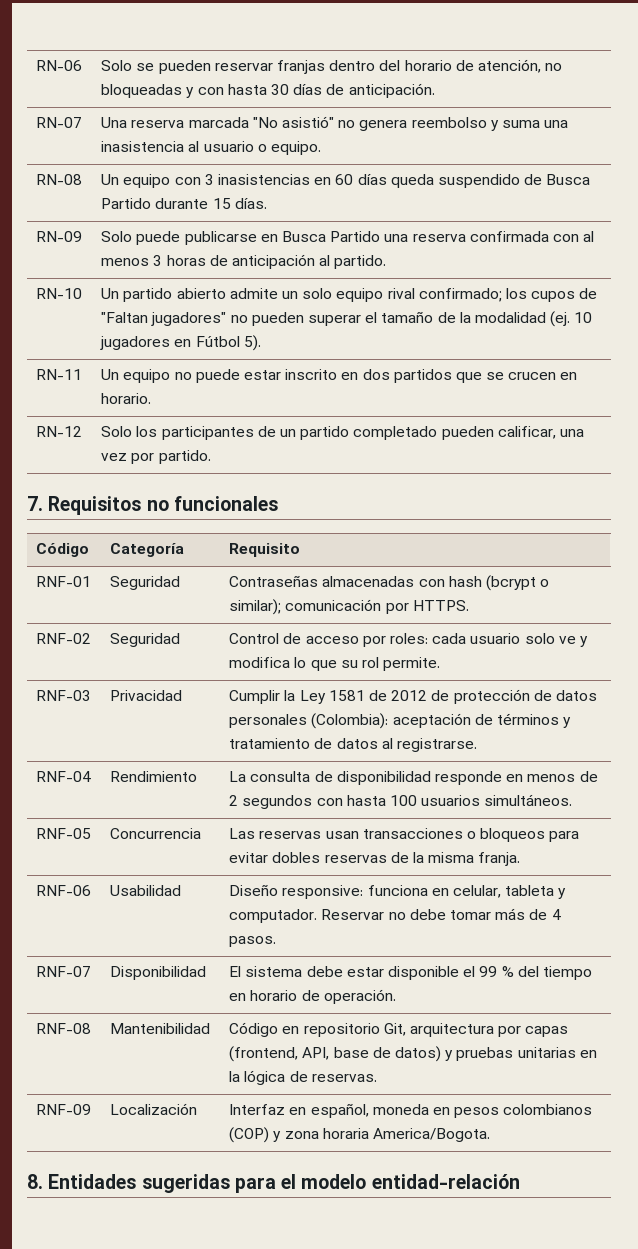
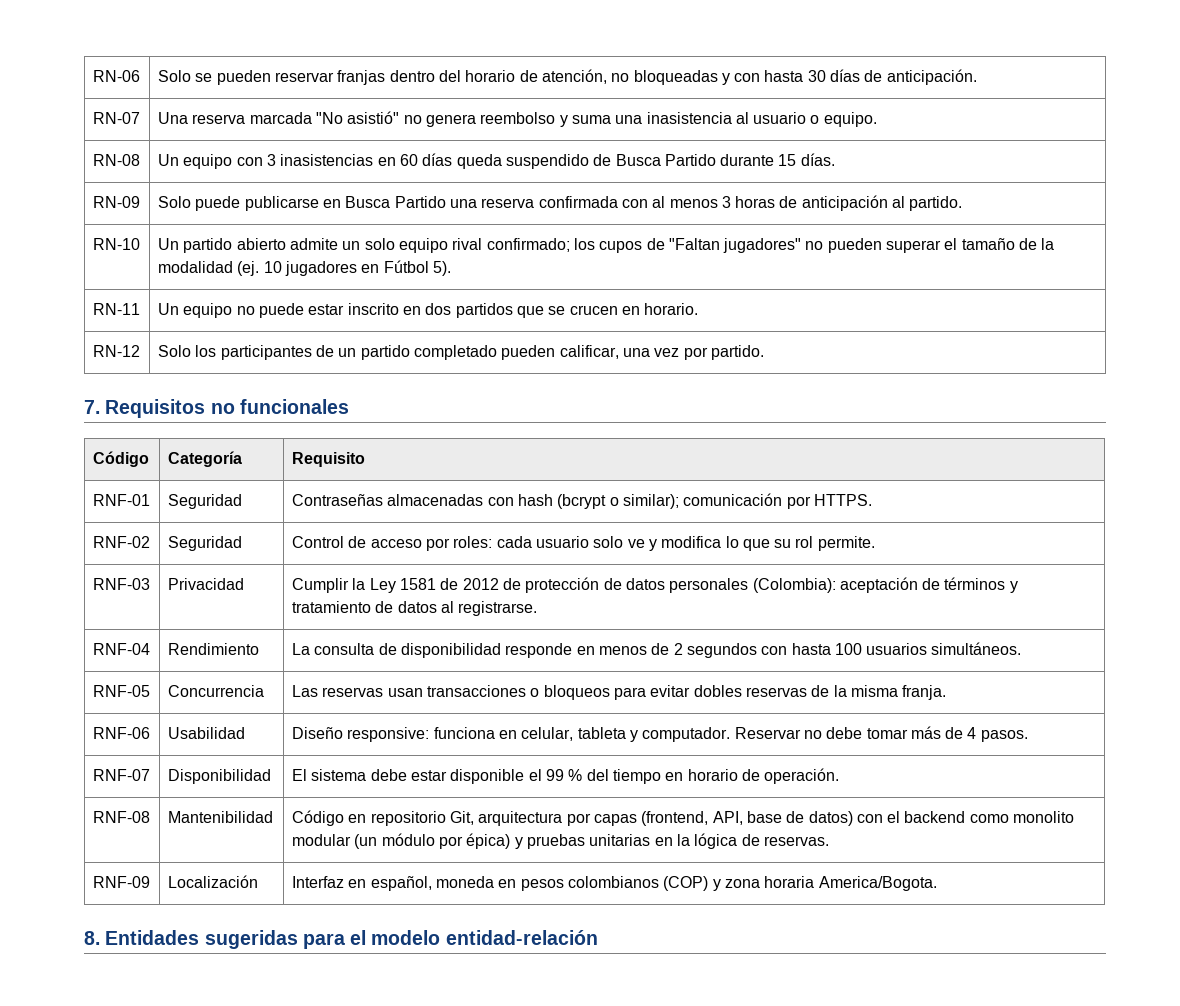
(441, 1054) none -> [856,811,1075,823] [291,833,511,849] con el backend como monolito modular (un módulo por épica)

